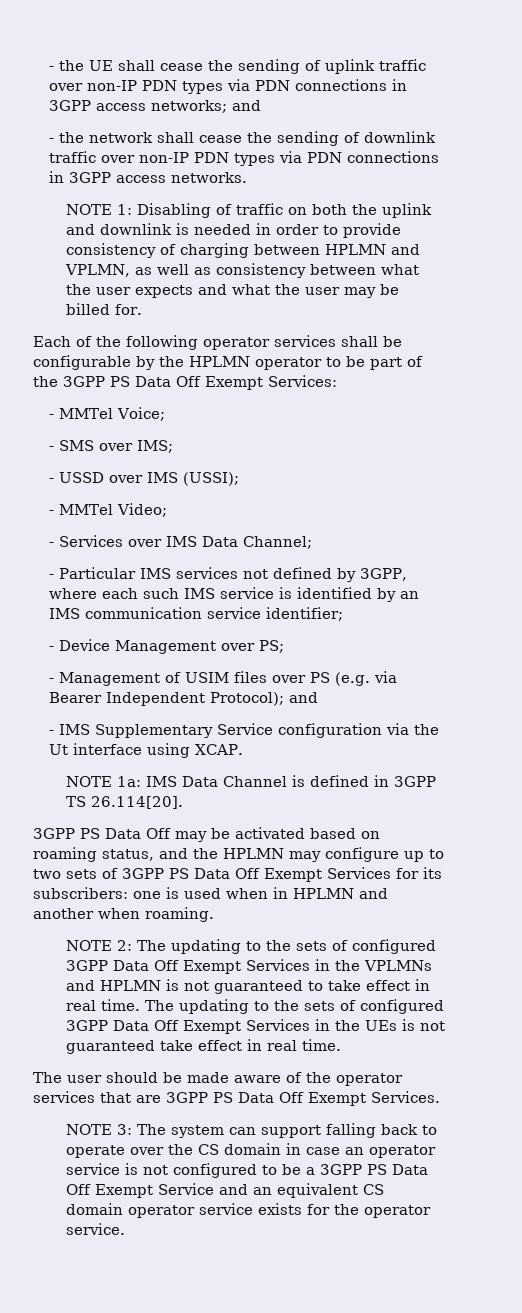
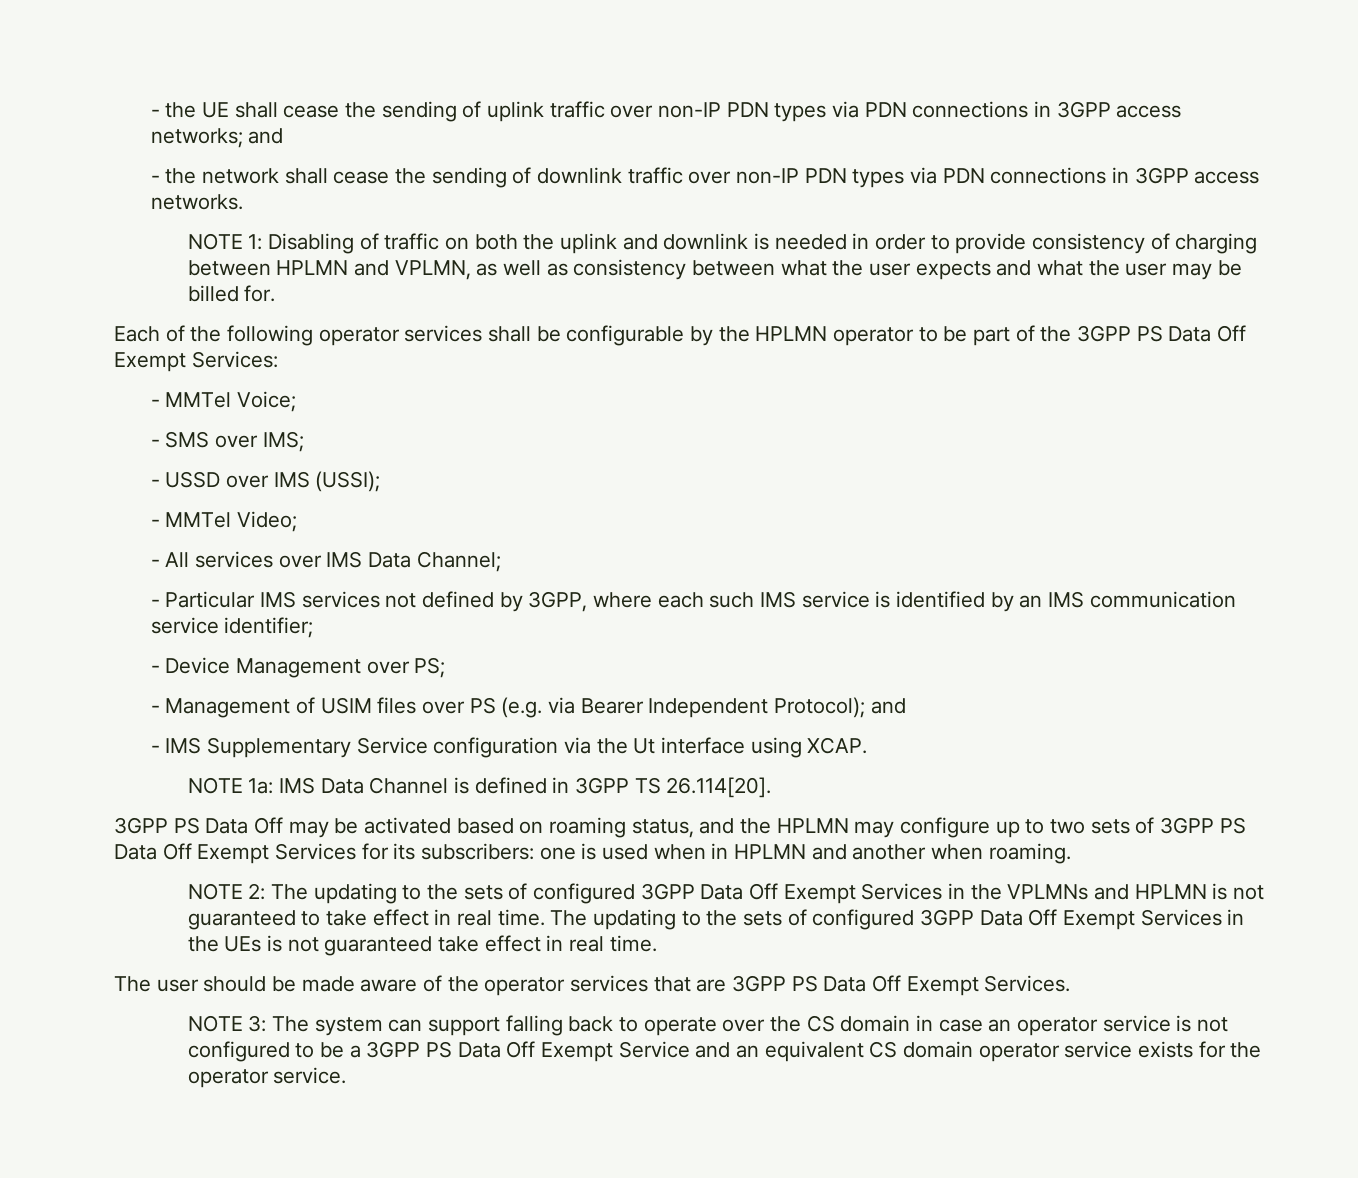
[59,535,124,547] Services -> [165,551,274,568] All services

